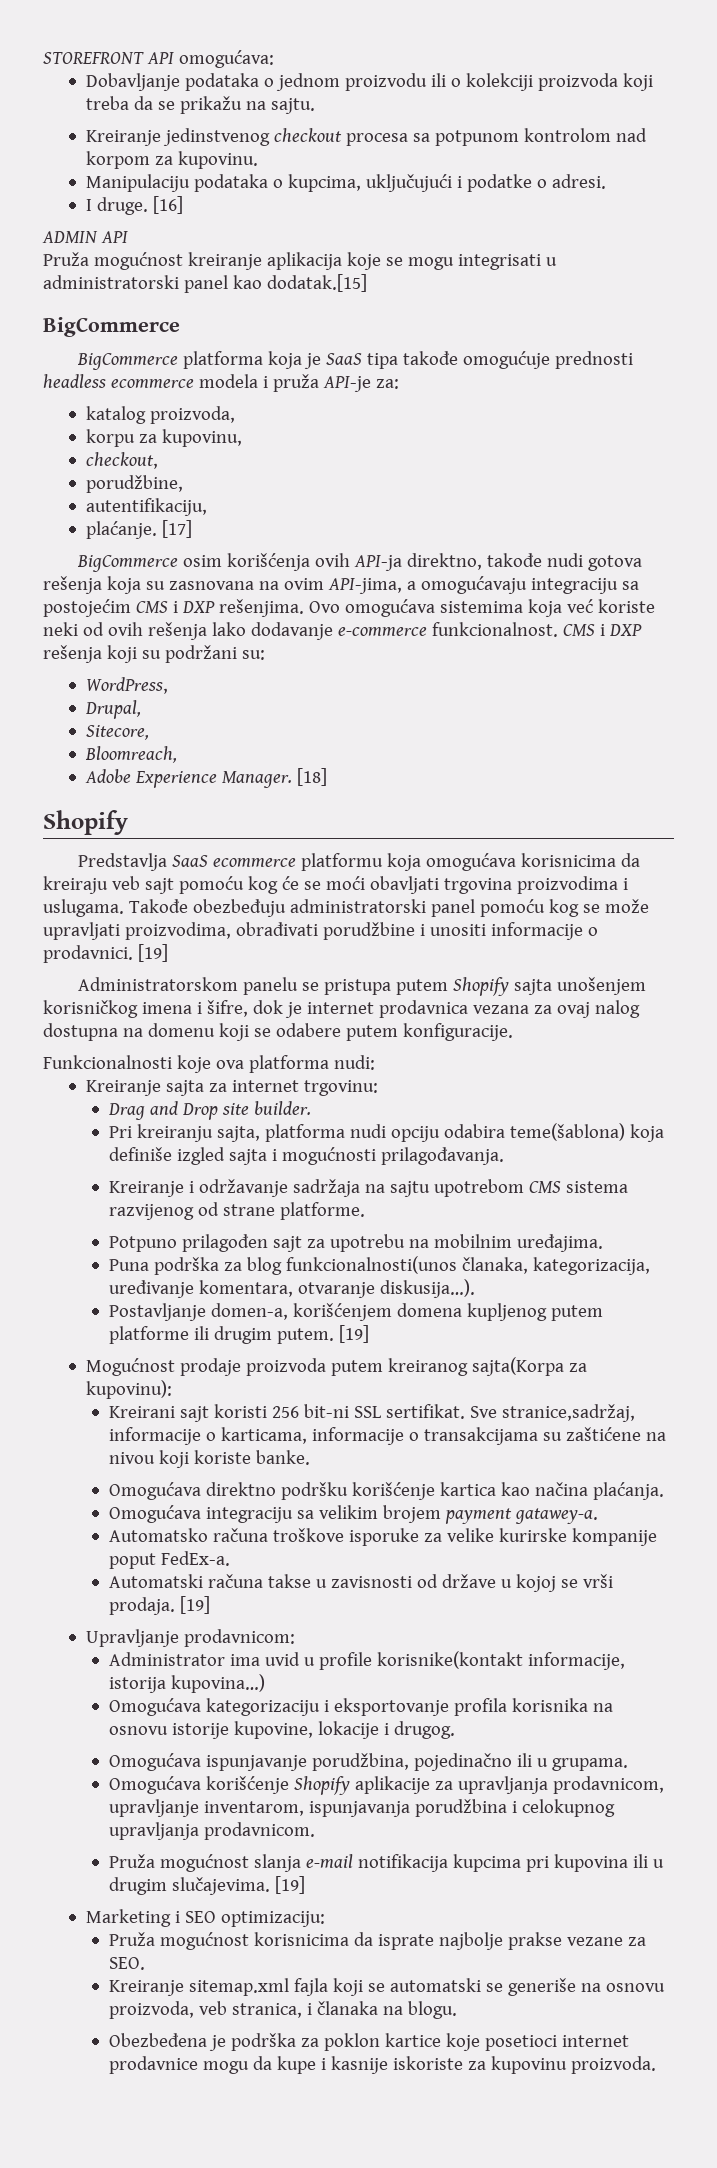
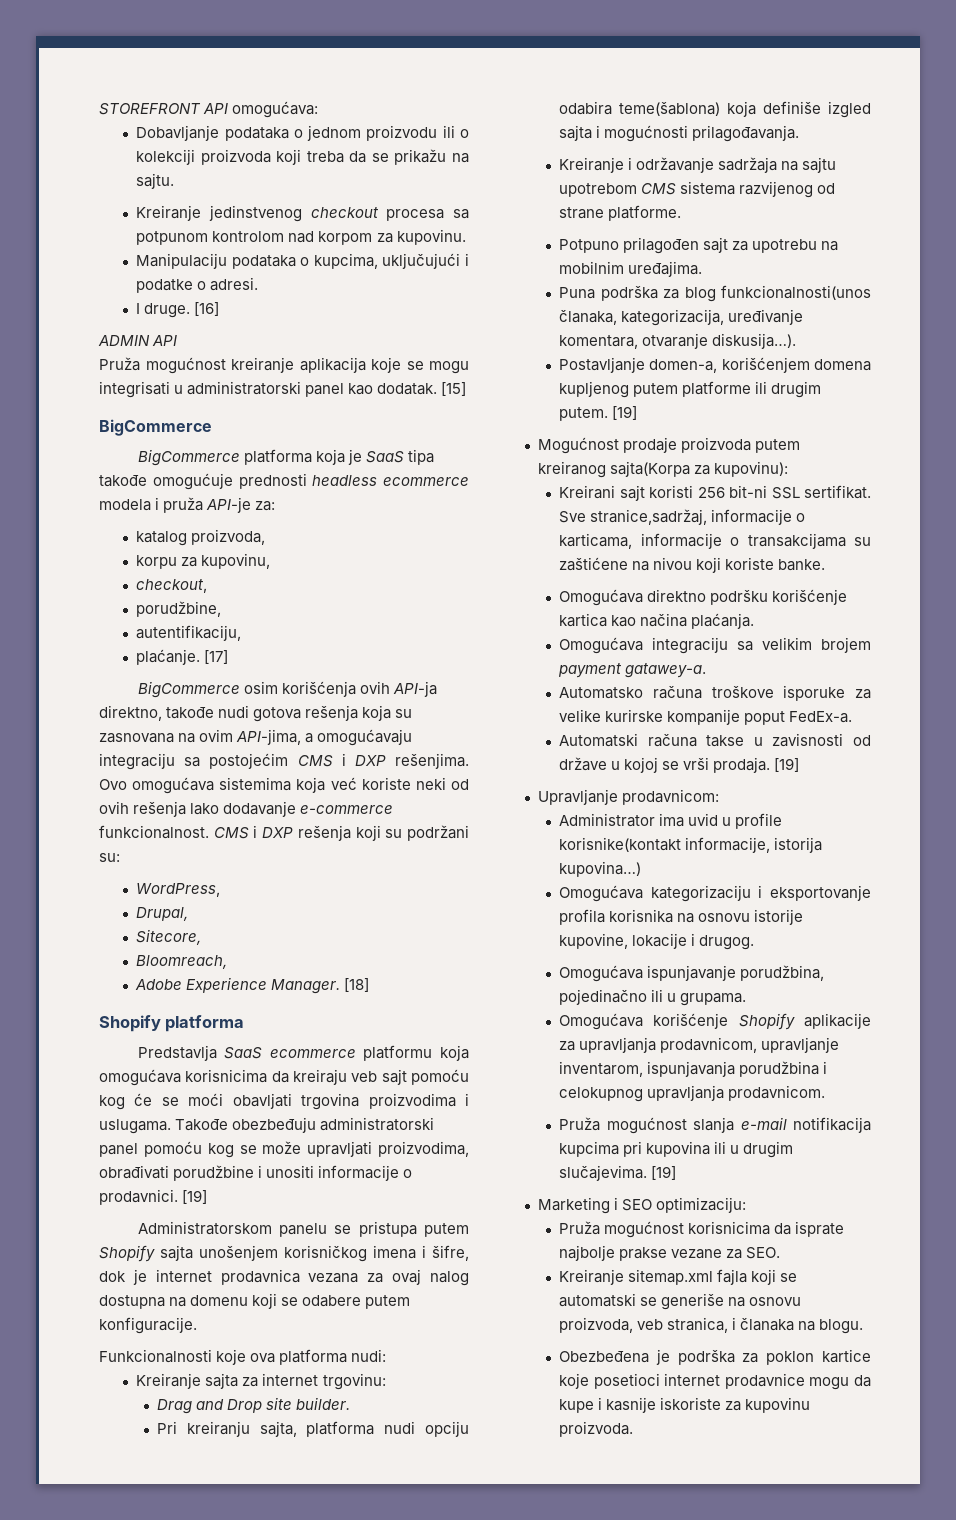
[266,274,367,292] dodatak.[15] -> [377,382,467,396] dodatak. [15]
(128, 822) none -> [165,1015,245,1032] platforma

